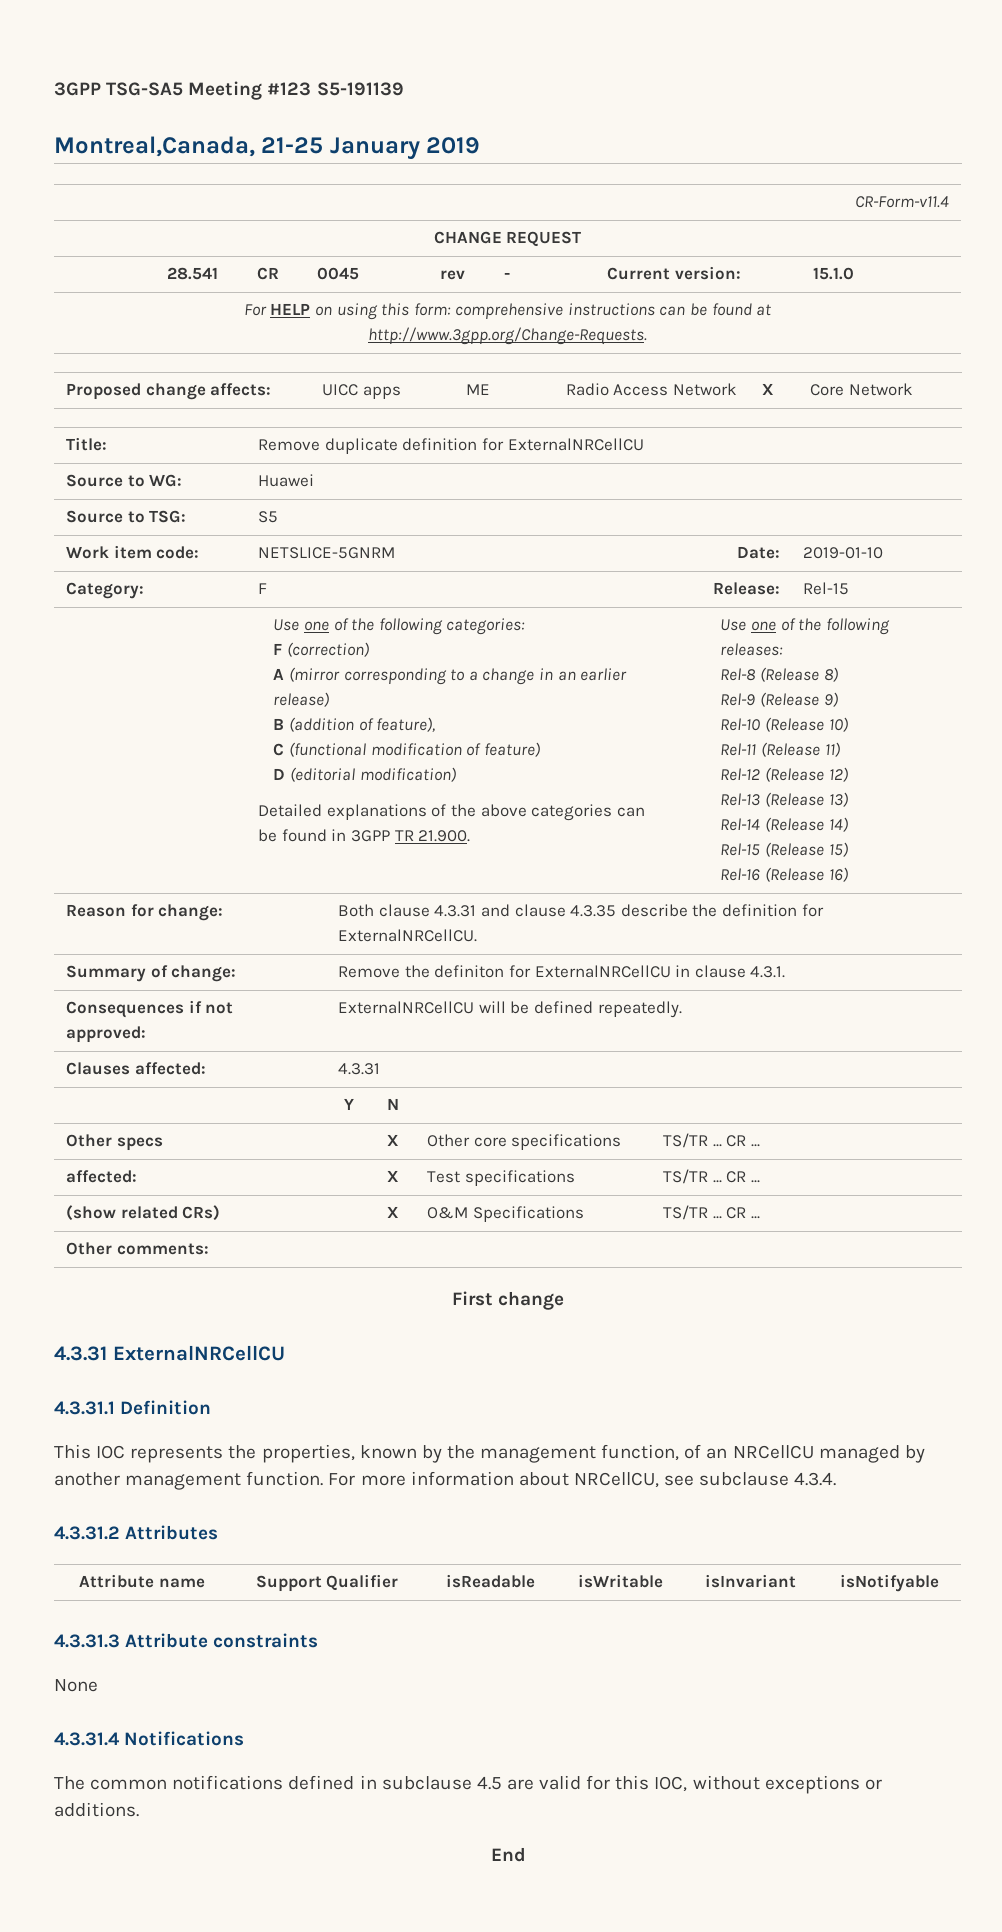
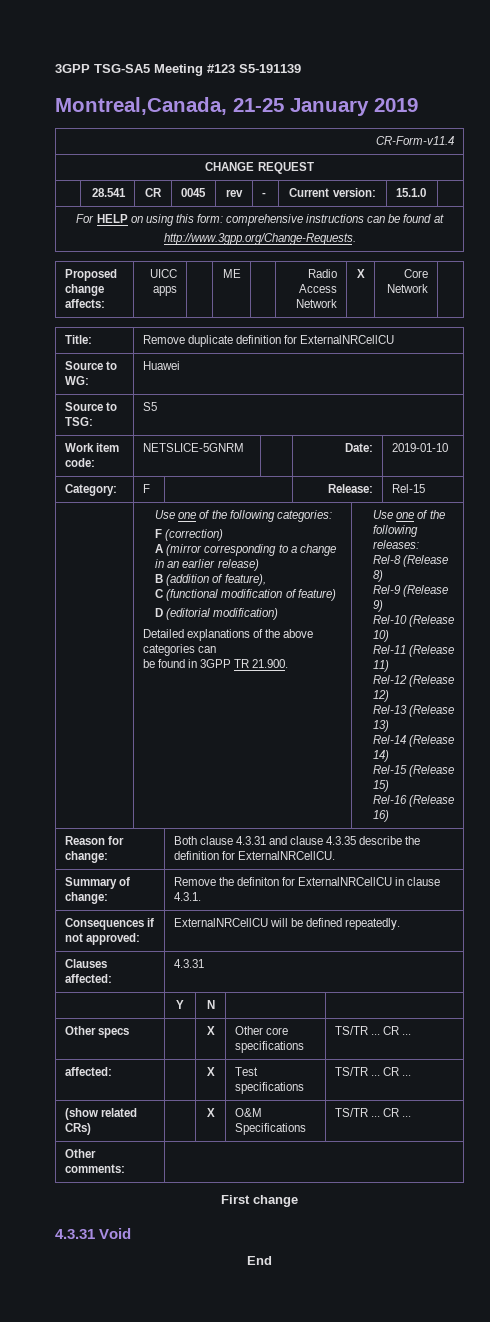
[112,1345,285,1361] [54,1400,212,1415] [54,1444,925,1463] [54,1471,837,1490] [54,1525,219,1540] [79,1574,205,1588] [255,1574,399,1592] [446,1574,535,1588] [577,1574,663,1588] [705,1574,796,1588] [839,1574,939,1592] [54,1633,319,1648] [54,1679,98,1692] [54,1731,245,1746] [54,1775,882,1794] [54,1802,139,1817] ExternalNRCellCU // 4.3.31.1 Definition // This IOC represents the properties, known by the management function, of an NRCellCU managed by another management function. For more information about NRCellCU, see subclause 4.3.4. // 4.3.31.2 Attributes // Attribute name | Support Qualifier | isReadable | isWritable | isInvariant | isNotifyable // 4.3.31.3 Attribute constraints // None // 4.3.31.4 Notifications // The common notifications defined in subclause 4.5 are valid for this IOC, without exceptions or additions. -> [99,1228,132,1239] Void

